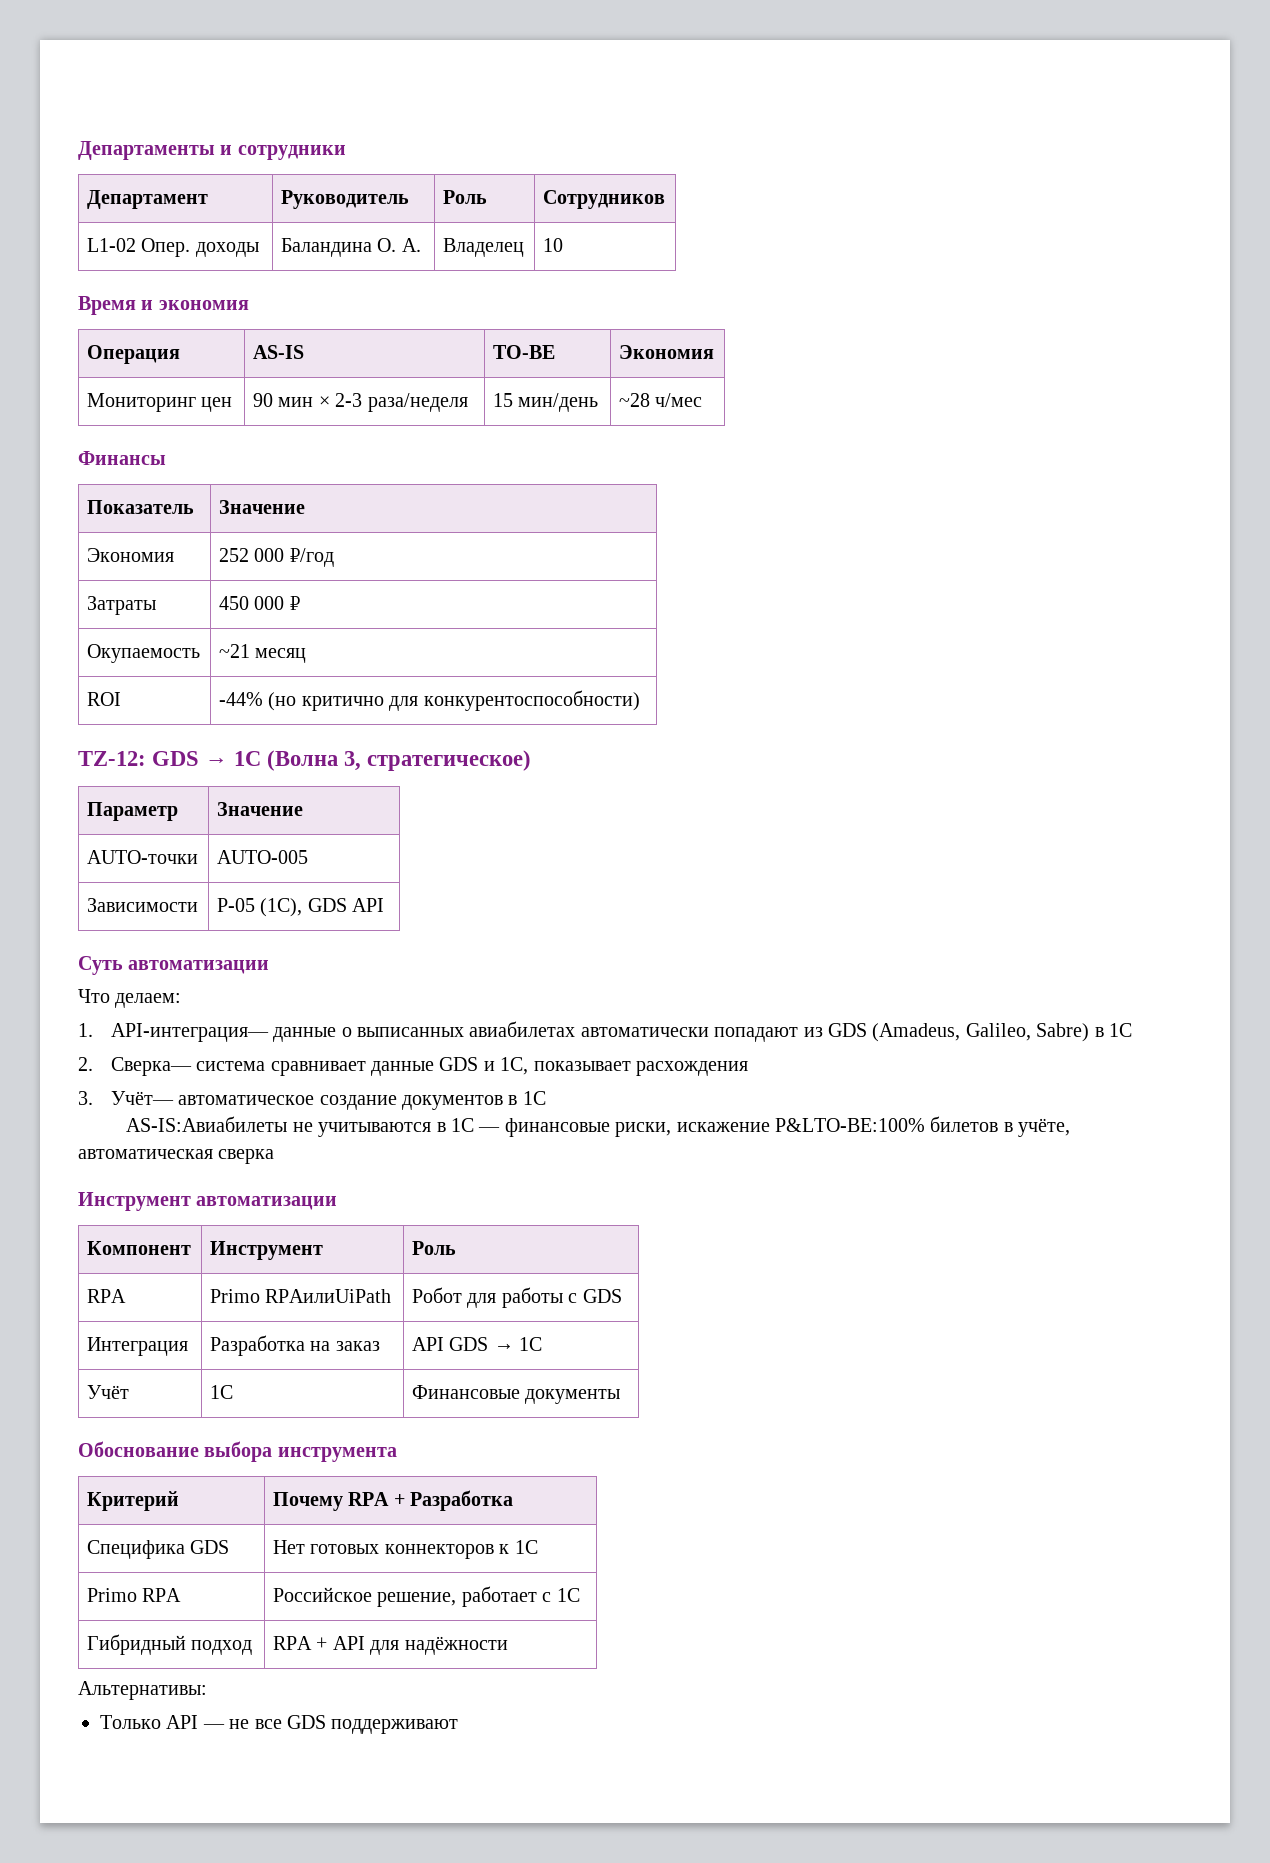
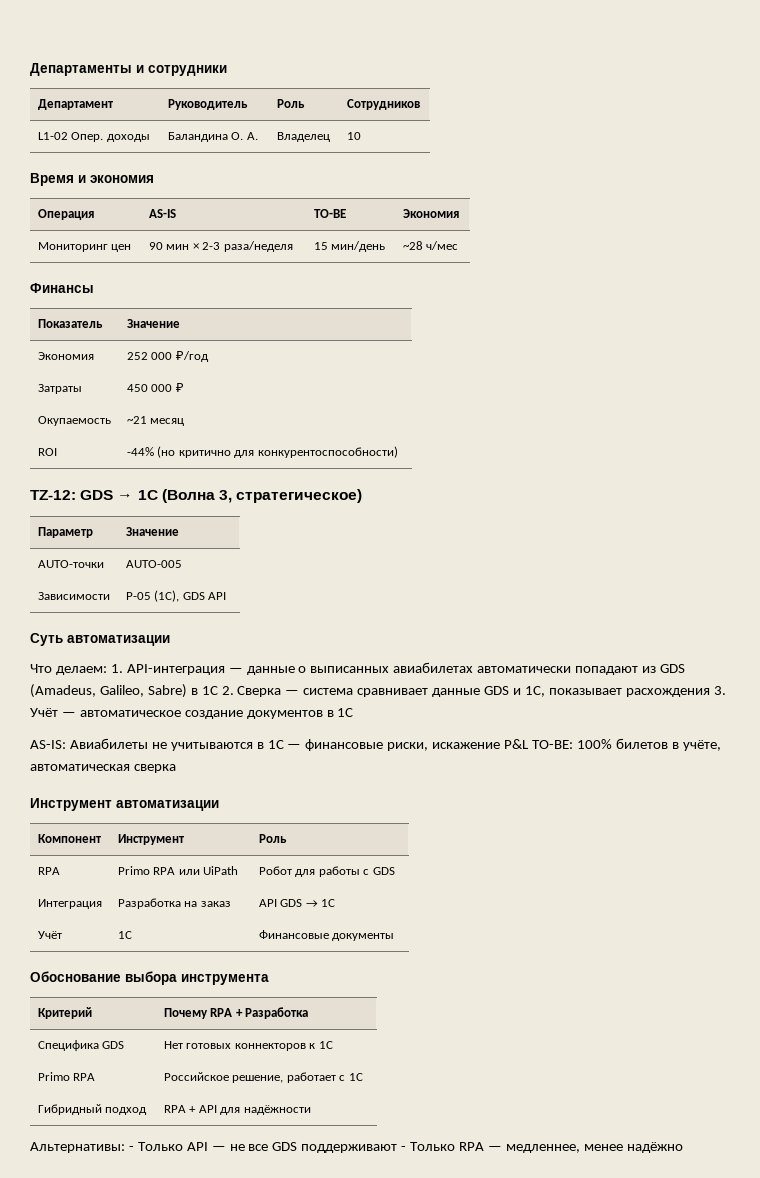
[78,1023,269,1042] // 1. API-интеграция— -> [110,664,243,675] 1. API-интеграция —
[78,1057,192,1076] // 2. Сверка— -> [221,686,300,697] 2. Сверка —
[78,1091,174,1105] // 3. Учёт— -> [713,686,726,695] [30,708,76,717] 3. Учёт —
[126,1116,288,1132] AS-IS:Авиабилеты -> [30,738,148,749] AS-IS: Авиабилеты
[775,1118,926,1132] P&LTO-BE:100% -> [504,739,612,749] P&L TO-BE: 100%
[265,1289,392,1303] RPAилиUiPath -> [153,866,239,875] RPA или UiPath
(207, 1690) // -> [128,1146,134,1151] -
(459, 1726) none -> [401,1142,683,1153] - Только RPA — медленнее, менее надёжно

